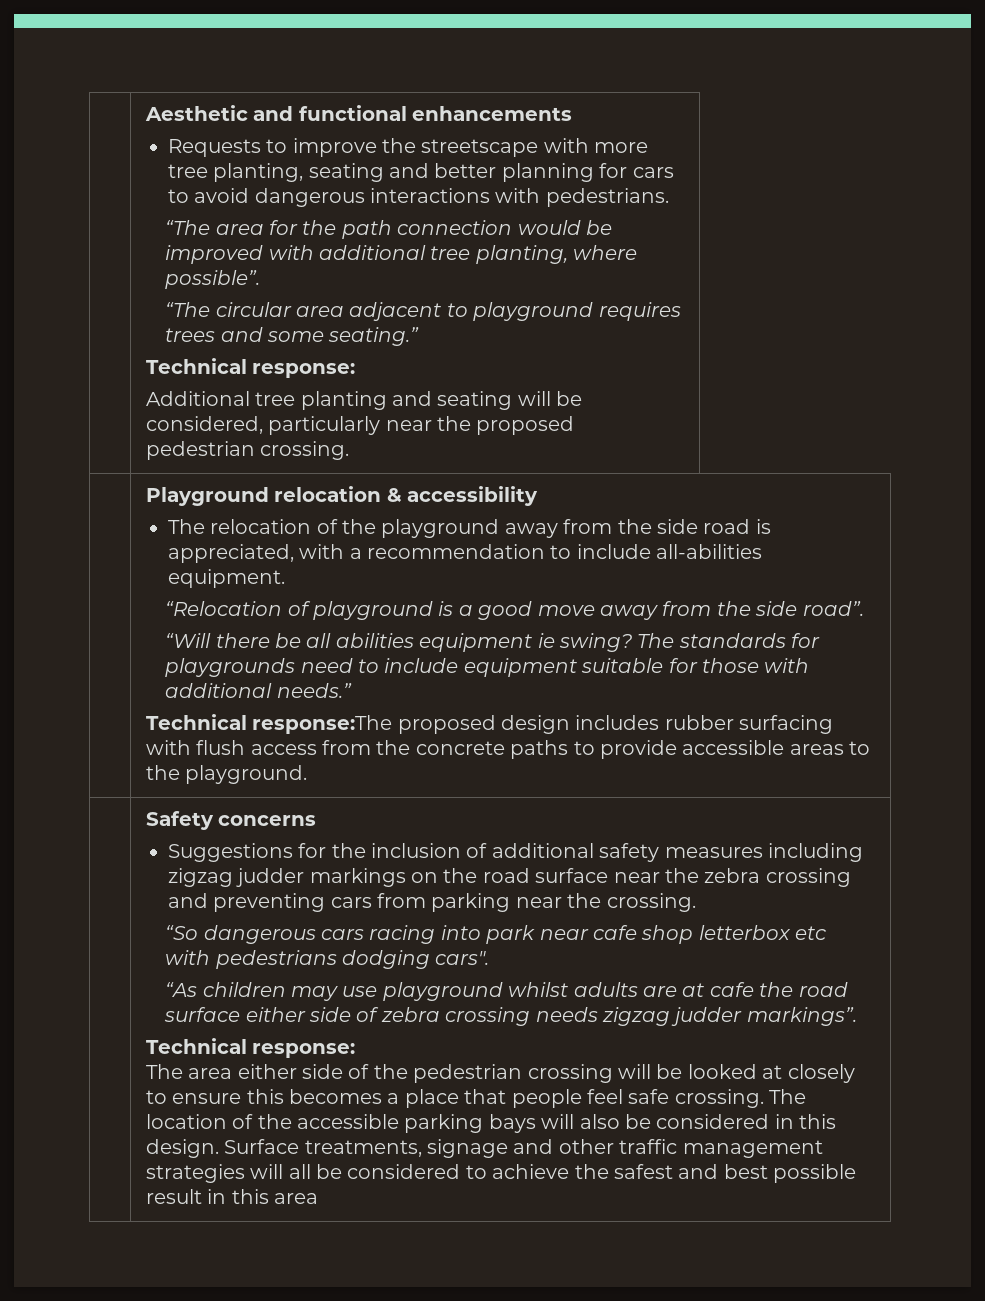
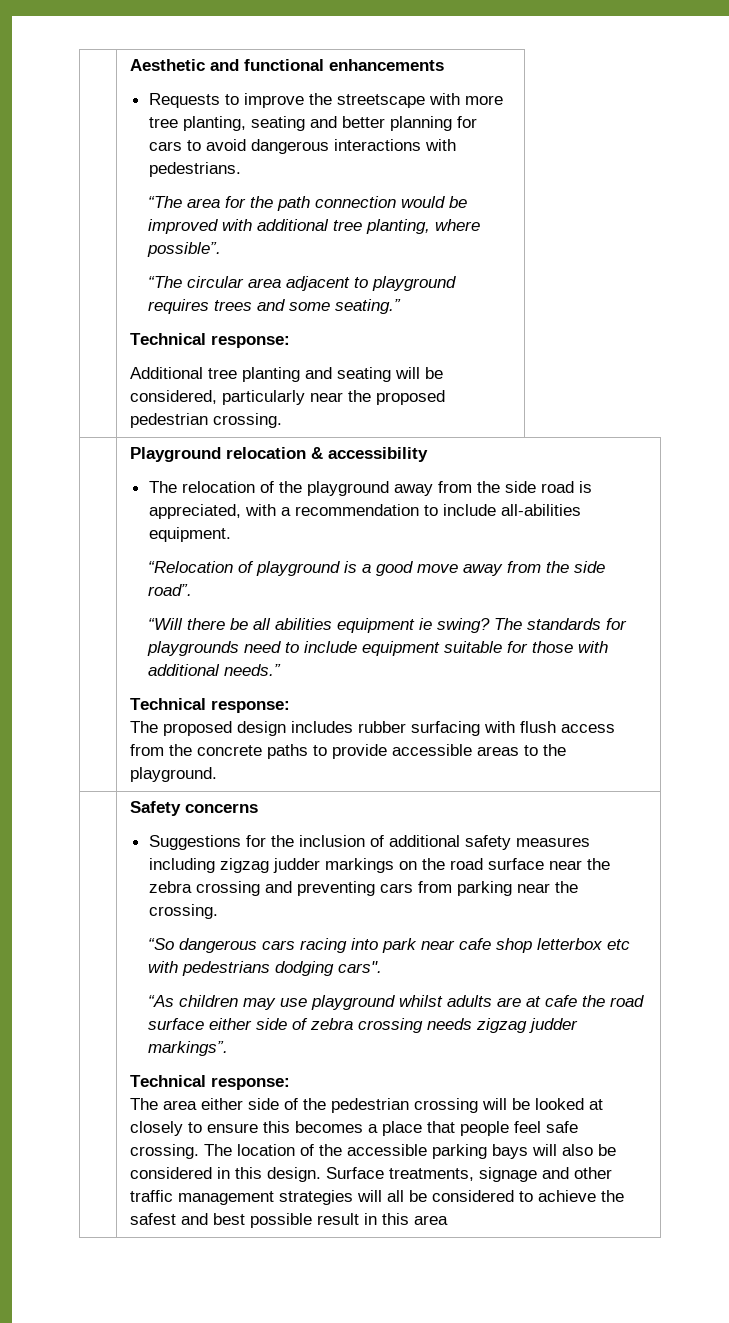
[252,715,393,734] response:The -> [210,700,290,713] [129,721,158,733] response: // The

